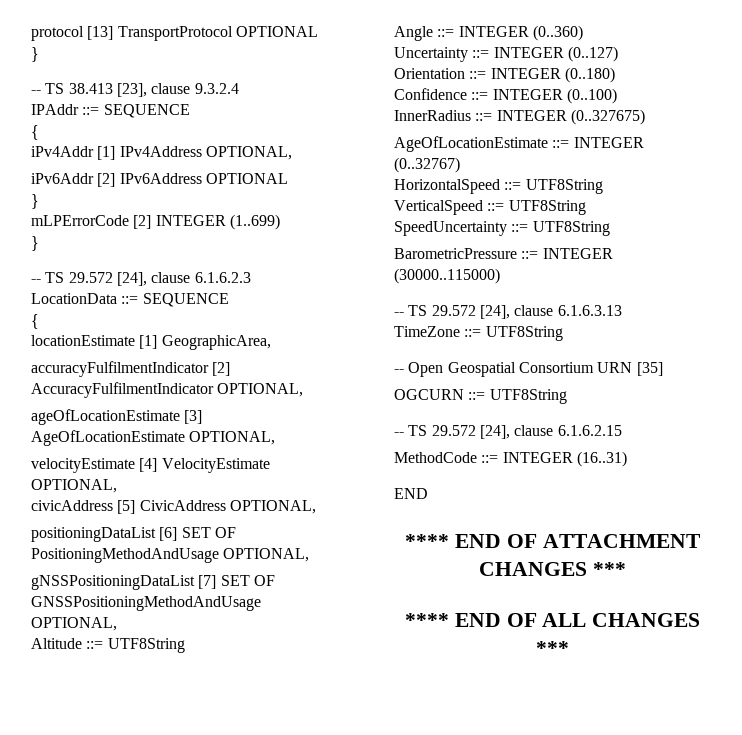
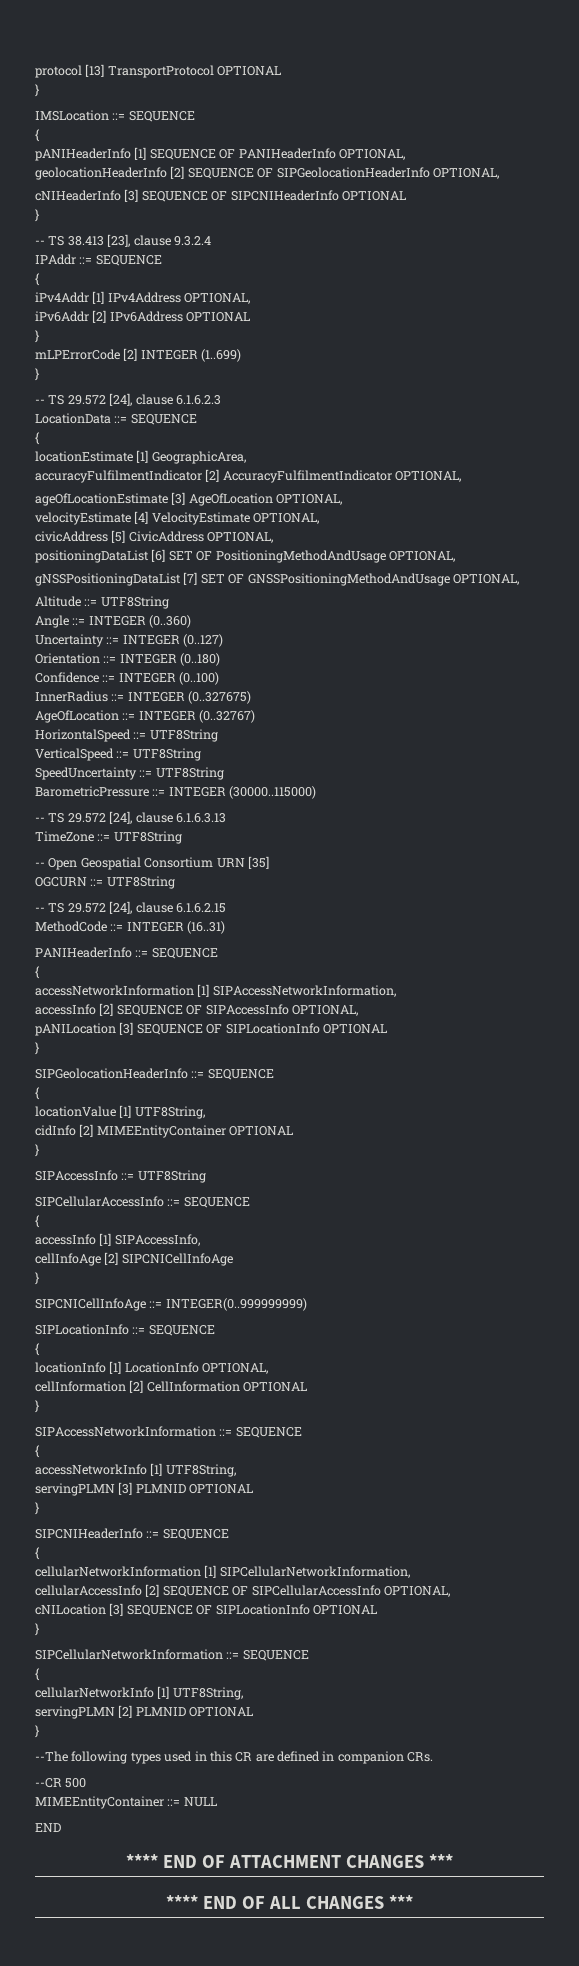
(39, 54) none -> [35,110,195,122] [35,129,40,142] [35,147,405,161] [35,166,499,180] [35,189,406,202] [35,209,39,222] // IMSLocation ::= SEQUENCE // { // pANIHeaderInfo [1] SEQUENCE OF PANIHeaderInfo OPTIONAL, // geolocationHeaderInfo [2] SEQUENCE OF SIPGeolocationHeaderInfo OPTIONAL, // cNIHeaderInfo [3] SEQUENCE OF SIPCNIHeaderInfo OPTIONAL // }
[31,430,185,446] AgeOfLocationEstimate -> [188,493,273,506] AgeOfLocation
[394,136,548,152] AgeOfLocationEstimate -> [35,710,119,723] AgeOfLocation
(627, 459) none -> [35,947,218,959] [35,966,40,979] [35,984,396,997] [35,1003,358,1016] [35,1022,387,1036] [35,1042,39,1055] [35,1068,274,1080] [35,1087,40,1100] [35,1105,205,1119] [35,1124,294,1138] [35,1144,39,1157] [35,1170,206,1183] [35,1196,250,1208] [35,1215,40,1228] [35,1233,200,1246] [35,1252,233,1266] [35,1272,39,1285] [35,1298,307,1311] [35,1324,215,1336] [35,1343,40,1356] [35,1361,269,1374] [35,1380,308,1393] [35,1400,39,1413] [35,1426,302,1438] [35,1445,40,1458] [35,1463,236,1477] [35,1482,254,1496] [35,1502,39,1515] [35,1528,229,1540] [35,1547,40,1560] [35,1565,410,1578] [35,1584,450,1597] [35,1603,377,1616] [35,1623,39,1636] [35,1649,309,1661] [35,1668,40,1681] [35,1686,243,1700] [35,1705,254,1719] [35,1725,39,1738] [35,1751,434,1764] [35,1778,87,1788] [35,1796,217,1809] // PANIHeaderInfo ::= SEQUENCE // { // accessNetworkInformation [1] SIPAccessNetworkInformation, // accessInfo [2] SEQUENCE OF SIPAccessInfo OPTIONAL, // pANILocation [3] SEQUENCE OF SIPLocationInfo OPTIONAL // } // SIPGeolocationHeaderInfo ::= SEQUENCE // { // locationValue [1] UTF8String, // cidInfo [2] MIMEEntityContainer OPTIONAL // } // SIPAccessInfo ::= UTF8String // SIPCellularAccessInfo ::= SEQUENCE // { // accessInfo [1] SIPAccessInfo, // cellInfoAge [2] SIPCNICellInfoAge // } // SIPCNICellInfoAge ::= INTEGER(0..999999999) // SIPLocationInfo ::= SEQUENCE // { // locationInfo [1] LocationInfo OPTIONAL, // cellInformation [2] CellInformation OPTIONAL // } // SIPAccessNetworkInformation ::= SEQUENCE // { // accessNetworkInfo [1] UTF8String, // servingPLMN [3] PLMNID OPTIONAL // } // SIPCNIHeaderInfo ::= SEQUENCE // { // cellularNetworkInformation [1] SIPCellularNetworkInformation, // cellularAccessInfo [2] SEQUENCE OF SIPCellularAccessInfo OPTIONAL, // cNILocation [3] SEQUENCE OF SIPLocationInfo OPTIONAL // } // SIPCellularNetworkInformation ::= SEQUENCE // { // cellularNetworkInfo [1] UTF8String, // servingPLMN [2] PLMNID OPTIONAL // } // --The following types used in this CR are defined in companion CRs. // --CR 500 // MIMEEntityContainer ::= NULL

